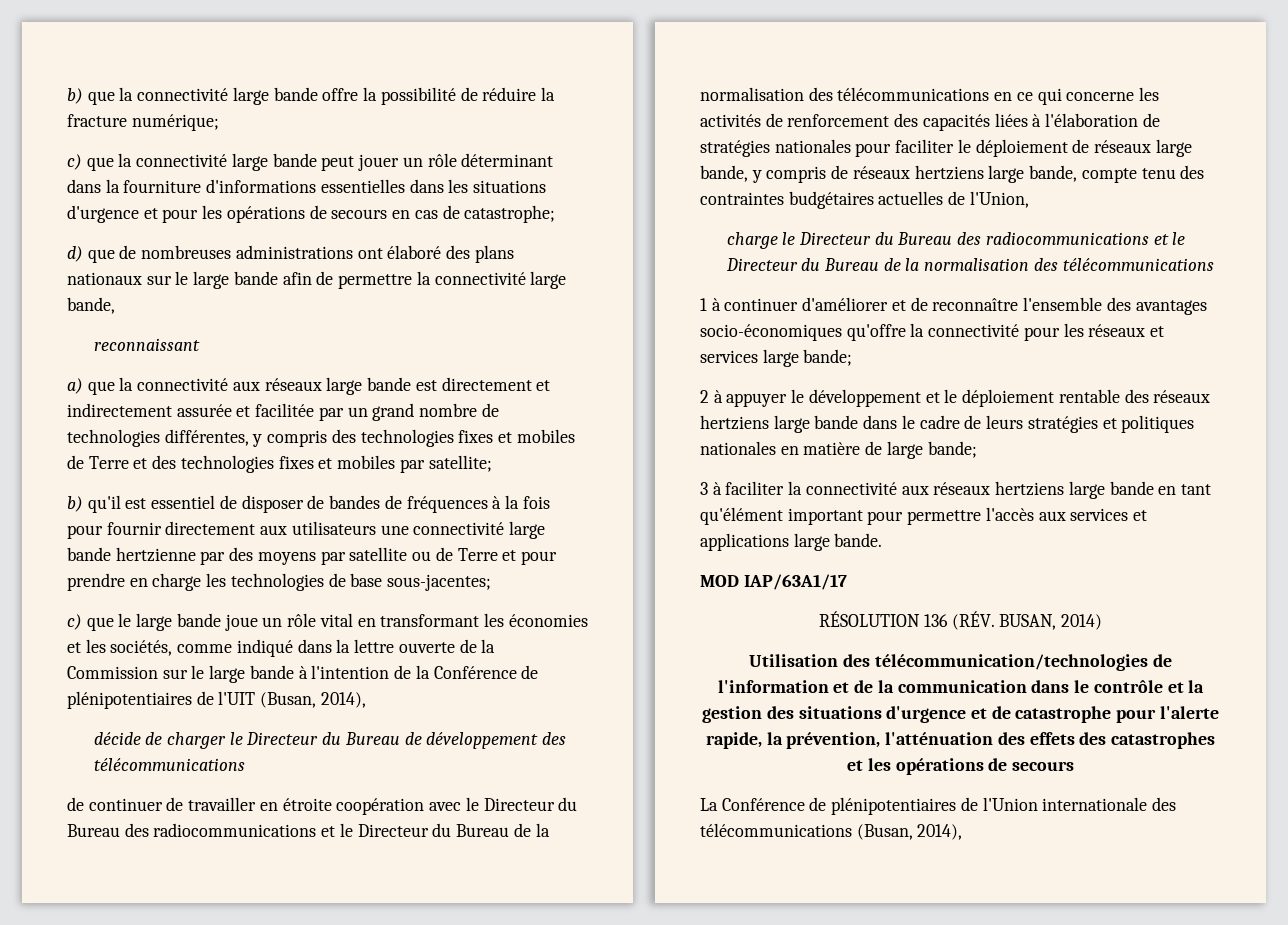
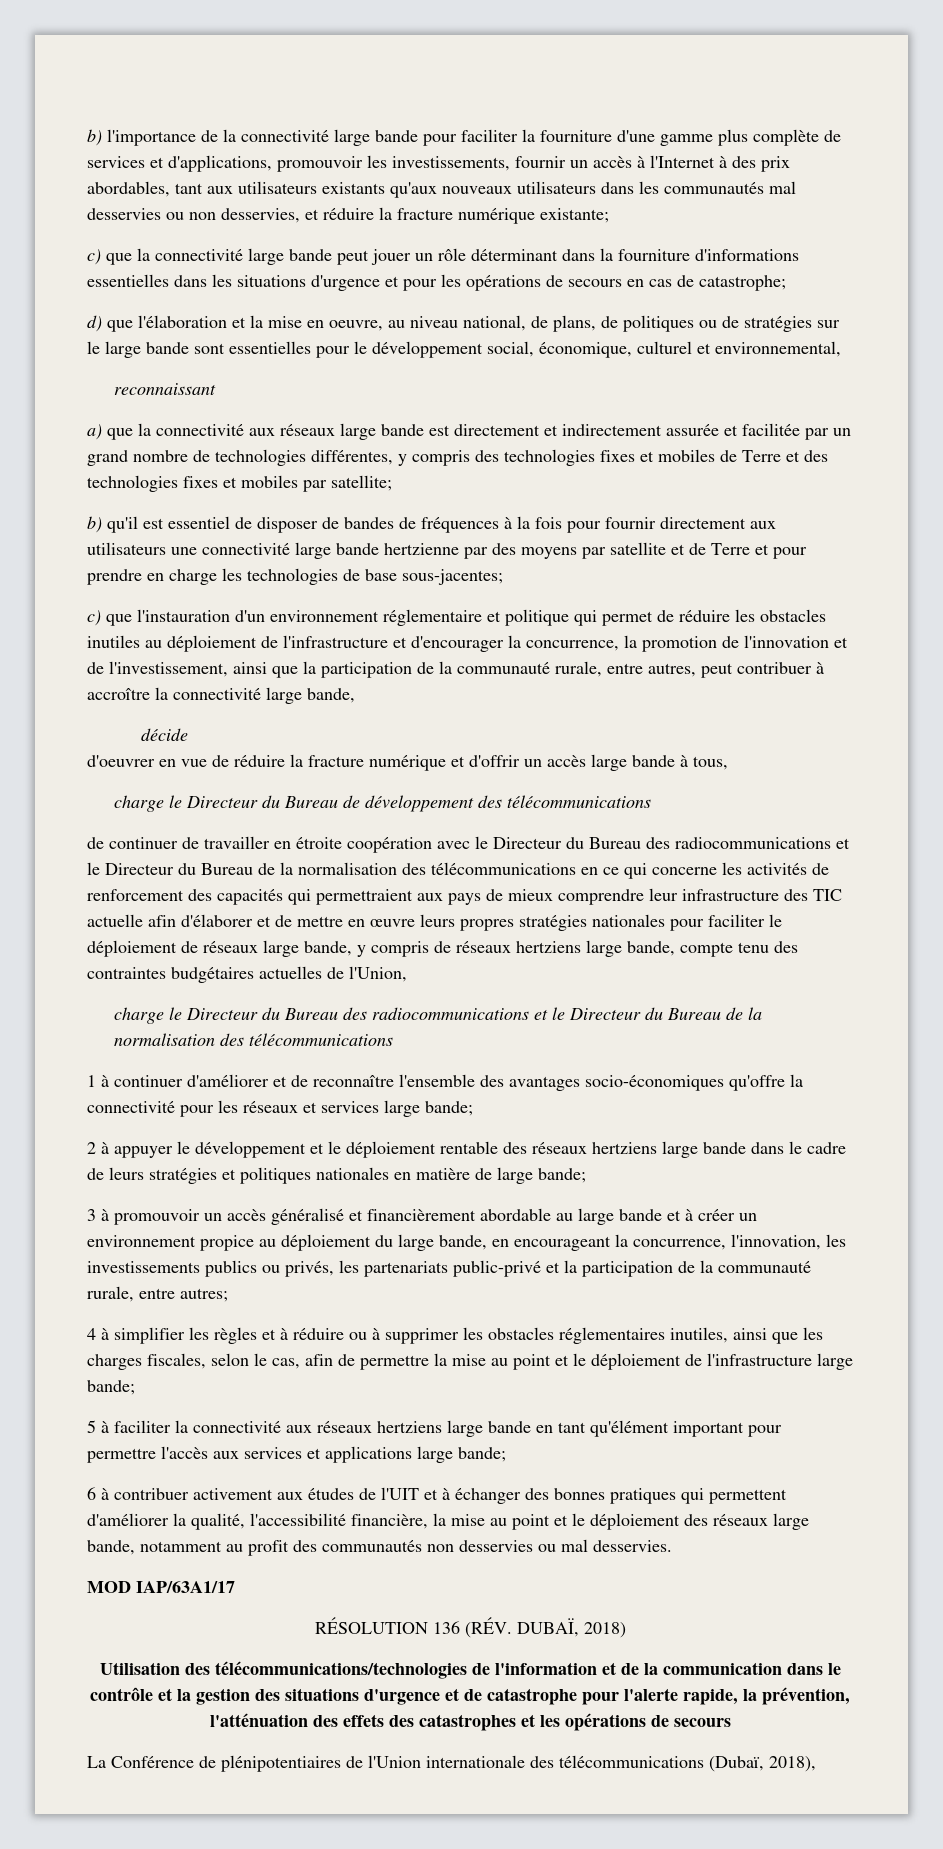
[67,87,555,105] [67,114,219,131] b) que la connectivité large bande offre la possibilité de réduire la fracture numérique; -> [87,129,841,146] [87,155,790,172] [87,181,796,198] [87,207,609,224] b) l'importance de la connectivité large bande pour faciliter la fourniture d'une gamme plus complète de services et d'applications, promouvoir les investissements, fournir un accès à l'Internet à des prix abordables, tant aux utilisateurs existants qu'aux nouveaux utilisateurs dans les communautés mal desservies ou non desservies, et réduire la fracture numérique existante;
[119,245,514,263] [67,271,567,289] [67,297,115,314] de nombreuses administrations ont élaboré des plans nationaux sur le large bande afin de permettre la connectivité large bande, -> [138,315,840,332] [87,341,841,358] l'élaboration et la mise en oeuvre, au niveau national, de plans, de politiques ou de stratégies sur le large bande sont essentielles pour le développement social, économique, culturel et environnemental,
[412,551,432,561] ou -> [671,544,685,555] et
[118,613,588,631] [67,639,496,657] [67,665,539,683] [67,691,366,709] [93,732,226,749] le large bande joue un rôle vital en transformant les économies et les sociétés, comme indiqué dans la lettre ouverte de la Commission sur le large bande à l'intention de la Conférence de plénipotentiaires de l'UIT (Busan, 2014), // décide de charger -> [137,609,826,626] [87,635,848,652] [87,661,824,678] [87,687,355,704] [141,728,189,741] [87,754,728,771] [114,795,165,812] l'instauration d'un environnement réglementaire et politique qui permet de réduire les obstacles inutiles au déploiement de l'infrastructure et d'encourager la concurrence, la promotion de l'innovation et de l'investissement, ainsi que la participation de la communauté rurale, entre autres, peut contribuer à accroître la connectivité large bande, // décide // d'oeuvrer en vue de réduire la fracture numérique et d'offrir un accès large bande à tous, // charge
[994,113,1160,127] liées à l'élaboration de -> [288,888,842,905] [87,914,514,931] qui permettraient aux pays de mieux comprendre leur infrastructure des TIC actuelle afin d'élaborer et de mettre en œuvre leurs propres
(722, 488) none -> [114,1208,757,1225] [87,1234,846,1251] [87,1260,811,1277] [87,1286,228,1302] [87,1327,823,1344] [87,1353,853,1370] [87,1380,135,1395] [87,1420,109,1433] promouvoir un accès généralisé et financièrement abordable au large bande et à créer un environnement propice au déploiement du large bande, en encourageant la concurrence, l'innovation, les investissements publics ou privés, les partenariats public-privé et la participation de la communauté rurale, entre autres; // 4 à simplifier les règles et à réduire ou à supprimer les obstacles réglementaires inutiles, ainsi que les charges fiscales, selon le cas, afin de permettre la mise au point et le déploiement de l'infrastructure large bande; // 5 à
[834,533,883,547] bande. -> [458,1447,506,1462] [87,1487,787,1504] [87,1513,809,1530] [87,1539,672,1556] bande; // 6 à contribuer activement aux études de l'UIT et à échanger des bonnes pratiques qui permettent d'améliorer la qualité, l'accessibilité financière, la mise au point et le déploiement des réseaux large bande, notamment au profit des communautés non desservies ou mal desservies.
[999,614,1102,630] BUSAN, 2014) -> [516,1618,626,1638] DUBAÏ, 2018)
[874,654,1148,671] télécommunication/technologies -> [214,1661,467,1679] télécommunications/technologies
[856,824,963,840] (Busan, 2014), -> [709,1756,816,1772] (Dubaï, 2018),

